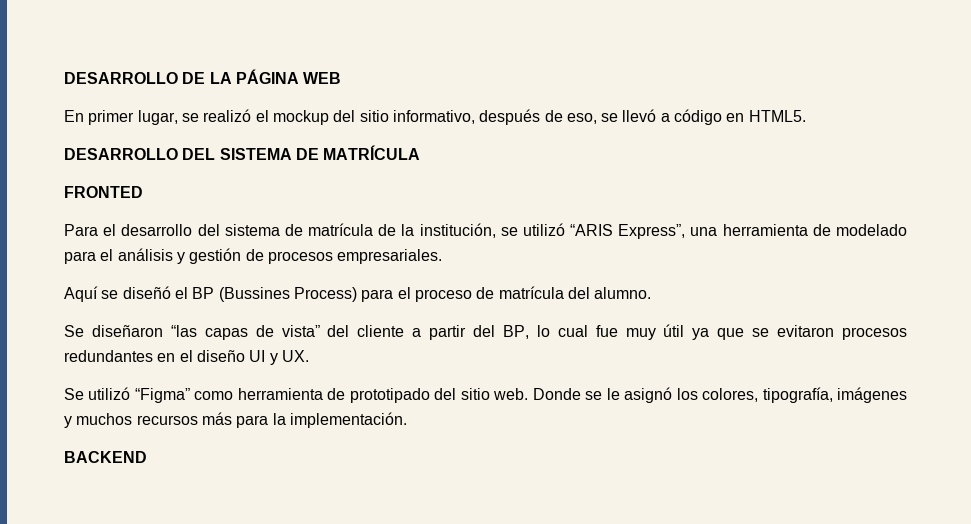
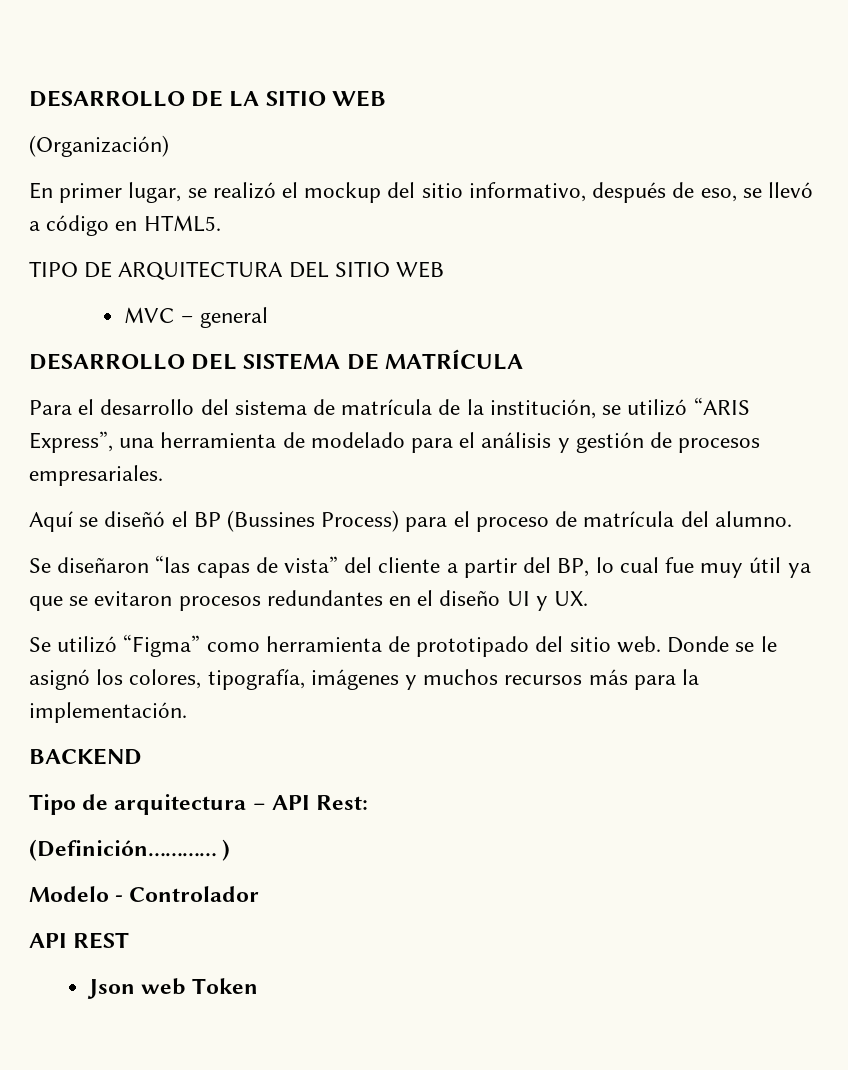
[235,69,342,84] PÁGINA WEB -> [265,90,386,107] [29,135,169,157] SITIO WEB // (Organización)
(806, 116) none -> [29,261,445,280] [124,307,268,328] // TIPO DE ARQUITECTURA DEL SITIO WEB // MVC – general
[64,186,143,198] // FRONTED -> (523, 359) none
(147, 457) none -> [29,794,369,815] [29,839,231,861] [29,886,260,902] [29,932,130,949] [87,978,258,999] // Tipo de arquitectura – API Rest: // (Definición………… ) // Modelo - Controlador // API REST // Json web Token

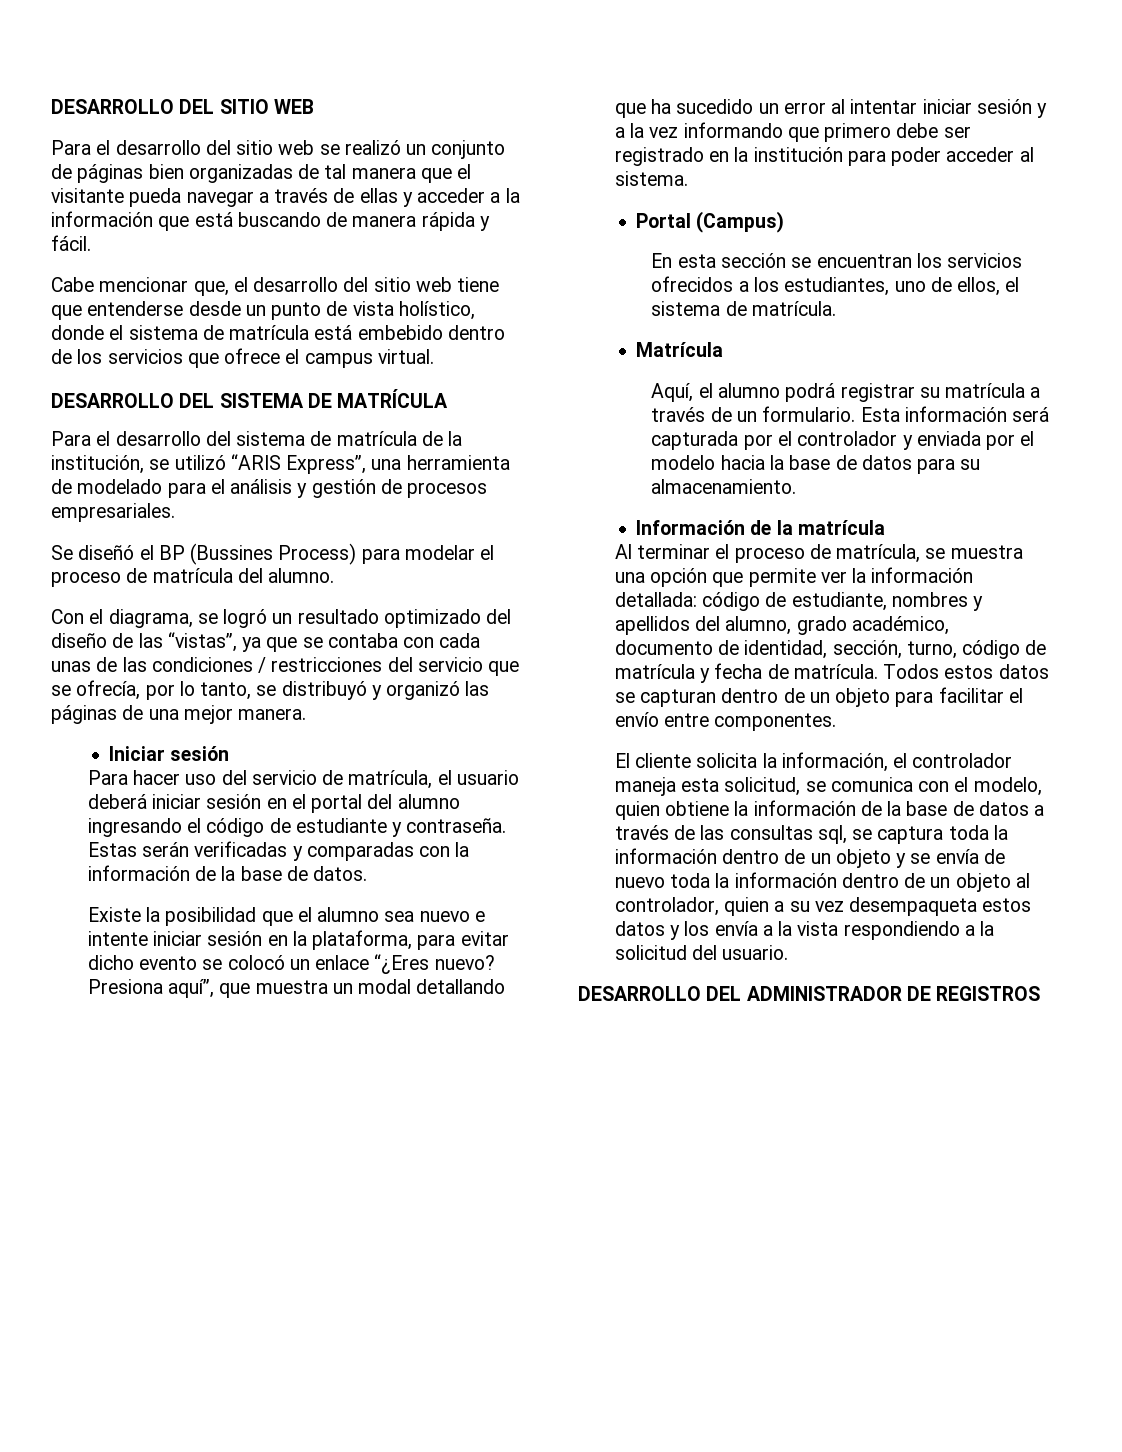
[29,90,386,107] [29,135,169,157] [29,182,813,203] [29,215,221,236] [29,261,445,280] [124,307,268,328] DESARROLLO DE LA SITIO WEB // (Organización) // En primer lugar, se realizó el mockup del sitio informativo, después de eso, se llevó a código en HTML5. // TIPO DE ARQUITECTURA DEL SITIO WEB // MVC – general -> [51,99,314,114] [51,140,506,159] [51,164,472,183] [51,188,520,207] [51,211,490,231] [51,235,91,251] [51,277,500,296] [51,301,475,320] [51,325,505,340] [51,348,434,368] DESARROLLO DEL SITIO WEB // Para el desarrollo del sitio web se realizó un conjunto de páginas bien organizadas de tal manera que el visitante pueda navegar a través de ellas y acceder a la información que está buscando de manera rápida y fácil. // Cabe mencionar que, el desarrollo del sitio web tiene que entenderse desde un punto de vista holístico, donde el sistema de matrícula está embebido dentro de los servicios que ofrece el campus virtual.
[29,511,99,532] Aquí se -> [51,545,73,560] Se
(448, 524) none -> [404,545,475,560] modelar
[29,555,811,578] [29,590,589,611] [29,634,777,657] [29,669,700,690] [29,702,187,723] [29,748,142,765] [29,794,369,815] [29,839,231,861] [29,886,260,902] [29,932,130,949] [87,978,258,999] Se diseñaron “las capas de vista” del cliente a partir del BP, lo cual fue muy útil ya que se evitaron procesos redundantes en el diseño UI y UX. // Se utilizó “Figma” como herramienta de prototipado del sitio web. Donde se le asignó los colores, tipografía, imágenes y muchos recursos más para la implementación. // BACKEND // Tipo de arquitectura – API Rest: // (Definición………… ) // Modelo - Controlador // API REST // Json web Token -> [51,609,512,628] [51,632,481,652] [51,657,520,676] [51,680,490,700] [51,705,307,724] [109,746,230,761] [87,770,519,789] [87,794,460,813] [87,818,507,837] [87,841,470,861] [87,865,368,881] [87,907,485,926] [87,930,509,950] [87,954,495,974] [87,979,506,998] [614,99,1048,118] [614,122,971,142] [614,147,1034,166] [614,171,688,186] [636,211,785,233] [651,253,1023,268] [651,276,1020,296] [651,301,836,316] [636,342,724,357] [651,383,1041,402] [651,406,1050,422] [651,431,1035,450] [651,455,981,474] [651,479,797,494] [636,520,885,535] [614,544,1023,563] [614,567,974,587] [614,592,984,611] [614,616,949,635] [614,640,1047,659] [614,663,1049,683] [614,687,1023,707] [614,712,837,731] [614,752,1013,772] [614,777,1042,796] [614,800,1045,820] [614,825,1008,844] [614,848,1005,868] [614,872,1030,892] [614,897,1032,916] [614,921,995,940] [614,945,789,960] [578,986,1041,1001] Con el diagrama, se logró un resultado optimizado del diseño de las “vistas”, ya que se contaba con cada unas de las condiciones / restricciones del servicio que se ofrecía, por lo tanto, se distribuyó y organizó las páginas de una mejor manera. // Iniciar sesión // Para hacer uso del servicio de matrícula, el usuario deberá iniciar sesión en el portal del alumno ingresando el código de estudiante y contraseña. Estas serán verificadas y comparadas con la información de la base de datos. // Existe la posibilidad que el alumno sea nuevo e intente iniciar sesión en la plataforma, para evitar dicho evento se colocó un enlace “¿Eres nuevo? Presiona aquí”, que muestra un modal detallando que ha sucedido un error al intentar iniciar sesión y a la vez informando que primero debe ser registrado en la institución para poder acceder al sistema. // Portal (Campus) // En esta sección se encuentran los servicios ofrecidos a los estudiantes, uno de ellos, el sistema de matrícula. // Matrícula // Aquí, el alumno podrá registrar su matrícula a través de un formulario. Esta información será capturada por el controlador y enviada por el modelo hacia la base de datos para su almacenamiento. // Información de la matrícula // Al terminar el proceso de matrícula, se muestra una opción que permite ver la información detallada: código de estudiante, nombres y apellidos del alumno, grado académico, documento de identidad, sección, turno, código de matrícula y fecha de matrícula. Todos estos datos se capturan dentro de un objeto para facilitar el envío entre componentes. // El cliente solicita la información, el controlador maneja esta solicitud, se comunica con el modelo, quien obtiene la información de la base de datos a través de las consultas sql, se captura toda la información dentro de un objeto y se envía de nuevo toda la información dentro de un objeto al controlador, quien a su vez desempaqueta estos datos y los envía a la vista respondiendo a la solicitud del usuario. // DESARROLLO DEL ADMINISTRADOR DE REGISTROS

